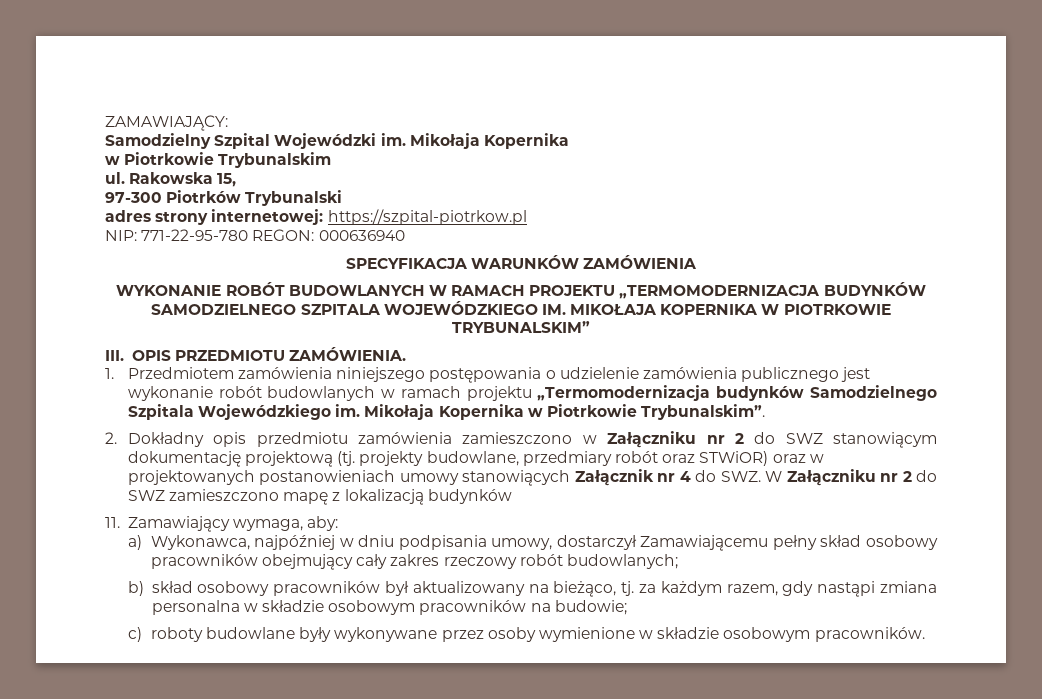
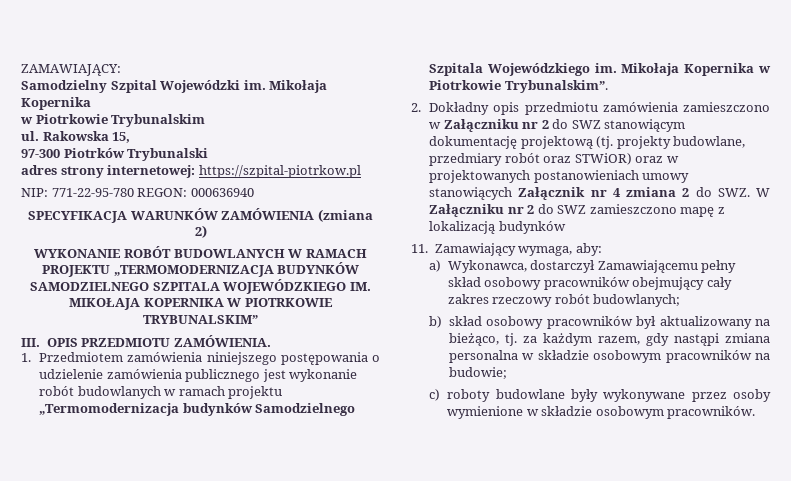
(698, 262) none -> [317,209,373,222] [194,225,207,238] (zmiana 2)
(691, 476) none -> [626,187,690,197] zmiana 2
[254,535,553,550] najpóźniej w dniu podpisania umowy, -> (527, 266) none

